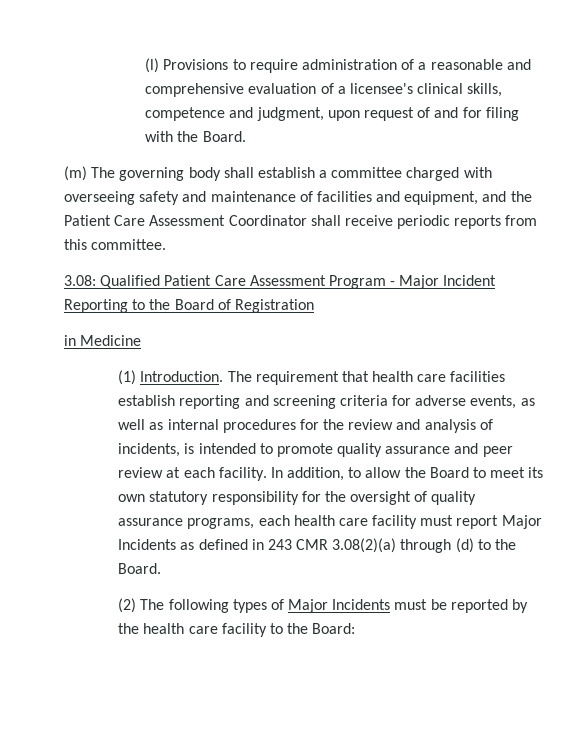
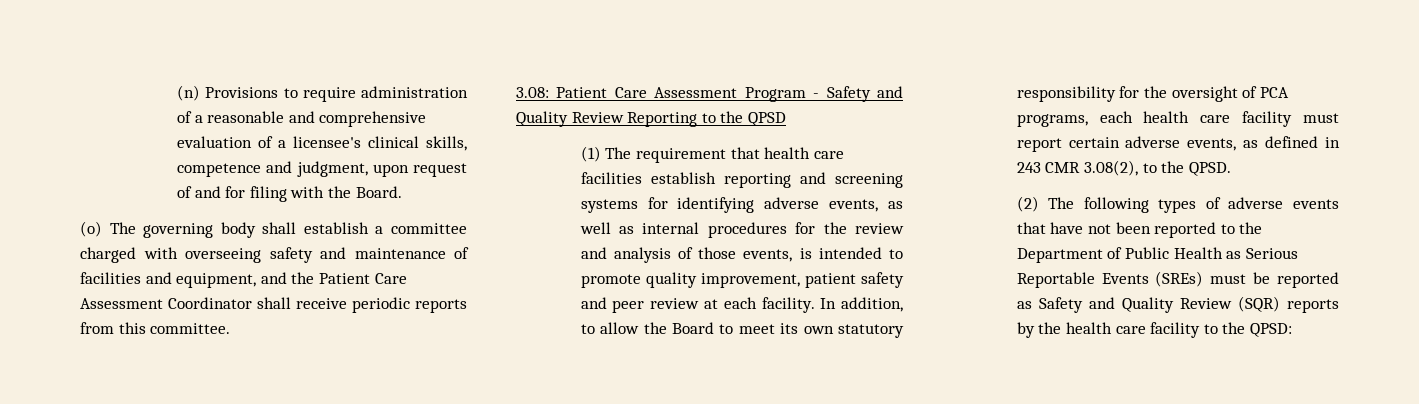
[145,58,160,73] (l) -> [177,85,201,101] (n)
[64,166,87,181] (m) -> [80,221,102,237] (o)
[100,275,161,288] Qualified -> (549, 92) none
[399,275,497,289] [64,299,314,313] [64,335,142,346] [118,370,224,385] Major Incident Reporting to the Board of Registration // in Medicine // (1) Introduction. -> [826,86,903,102] [516,111,786,127] [580,146,601,162] Safety and Quality Review Reporting to the QPSD // (1)
[339,395,412,406] criteria for -> [580,197,755,213] systems for identifying
[118,443,181,457] incidents, -> [698,247,793,262] those events,
[385,446,451,454] assurance -> [700,272,904,288] improvement, patient safety
[431,491,477,505] [118,518,184,526] quality assurance -> [1259,87,1289,98] PCA
[501,515,542,529] [118,539,177,550] Major Incidents -> [1068,136,1237,151] certain adverse events,
[332,538,516,553] [118,563,162,574] 3.08(2)(a) through (d) to the Board. -> [1083,160,1231,176] 3.08(2), to the QPSD.
[288,599,508,613] Major Incidents must be reported -> [1228,197,1339,209] [1016,222,1263,238] [1016,247,1298,263] [1016,271,1339,288] [1016,296,1339,313] adverse events that have not been reported to the Department of Public Health as Serious Reportable Events (SREs) must be reported as Safety and Quality Review (SQR) reports
[312,623,356,634] Board: -> [1249,323,1292,337] QPSD:

